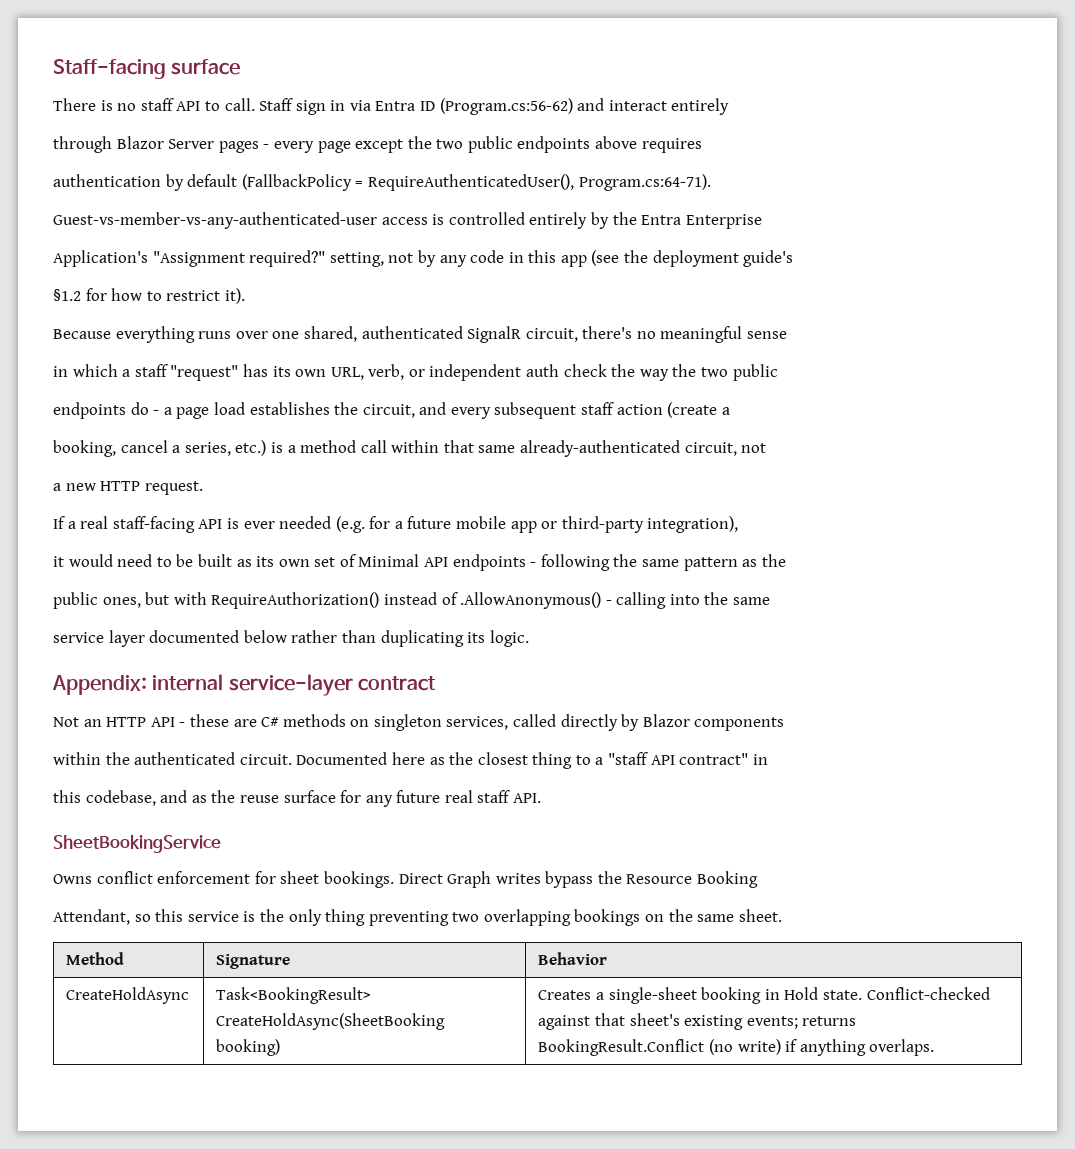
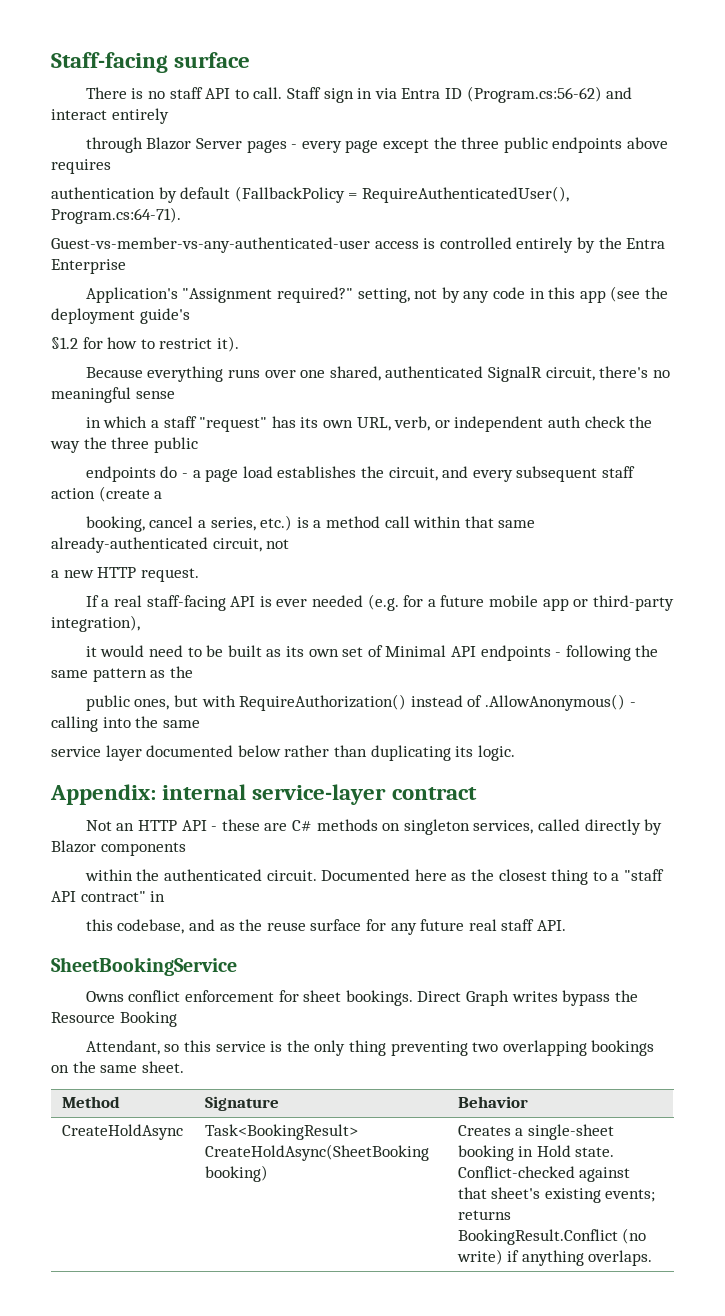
[436,139,464,149] two -> [461,137,500,149] three
[701,367,729,377] two -> [111,437,150,449] three

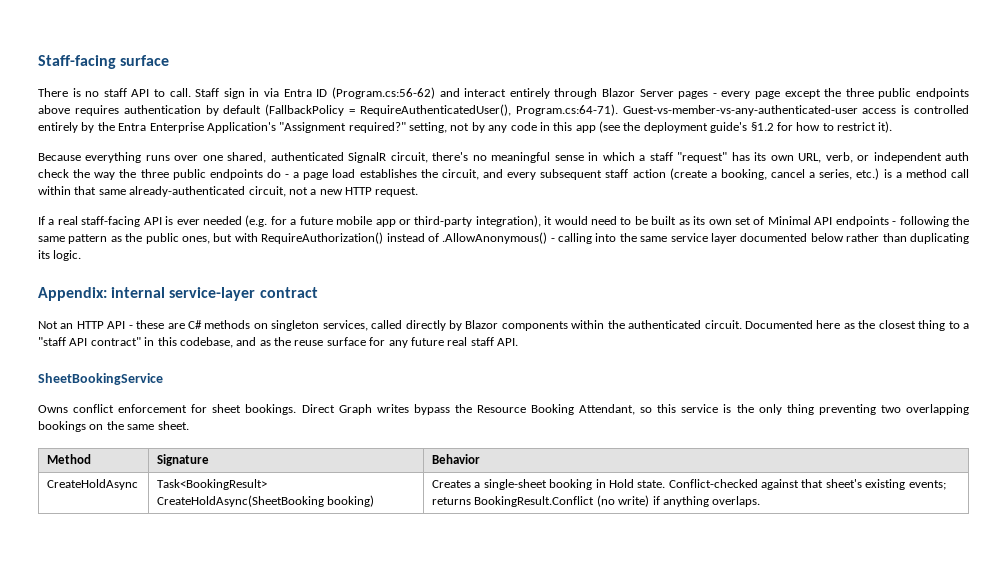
(169, 116) // -> (550, 93) none
(111, 166) // -> (119, 110) none
(181, 215) // -> (618, 110) none
(126, 266) // -> (204, 127) none
(190, 316) // -> (748, 127) none
(175, 395) // -> (584, 158) none
(198, 445) // -> (206, 174) none
(163, 495) // -> (717, 175) none
(290, 544) // -> (308, 191) none
(140, 623) // -> (541, 221) none
(193, 672) // -> (143, 237) none
(200, 724) // -> (668, 239) none
(186, 849) // -> (568, 326) none
(166, 896) // -> (155, 341) none
(177, 1019) // -> (575, 409) none

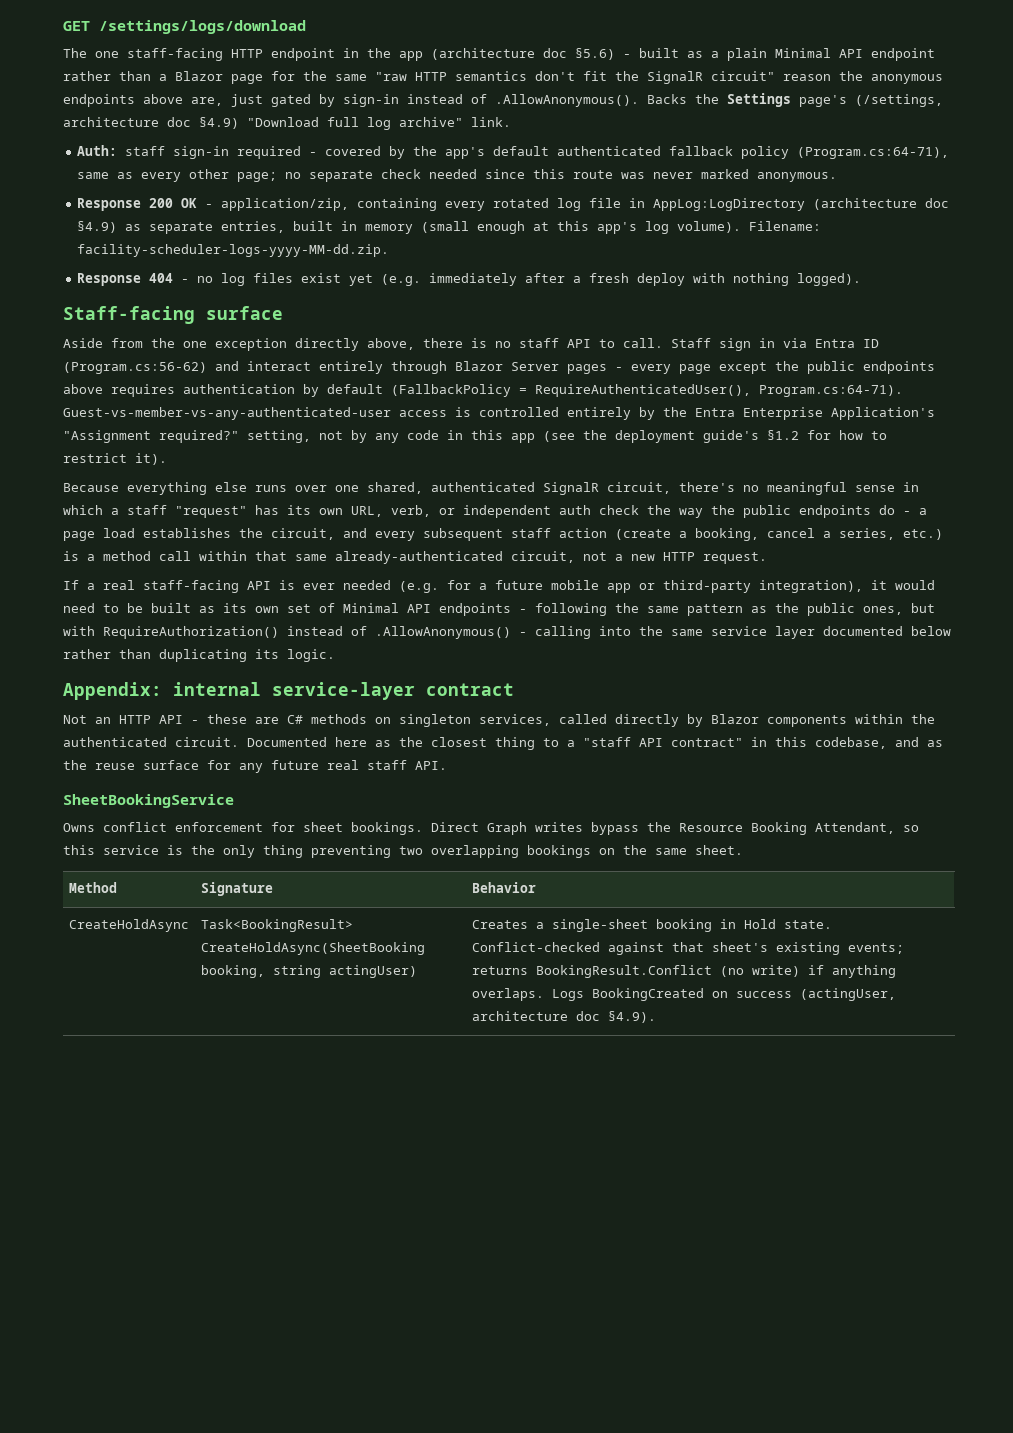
[38,55,170,69] [38,88,68,97] Staff-facing surface // There -> [63,20,306,34] [63,48,935,61] [63,71,943,84] [63,93,943,107] [63,117,511,130] [77,145,950,159] [77,169,838,182] [77,198,950,211] [77,221,822,234] [77,244,390,257] [77,273,862,286] [63,306,283,324] [63,338,463,351] GET /settings/logs/download // The one staff-facing HTTP endpoint in the app (architecture doc §5.6) - built as a plain Minimal API endpoint rather than a Blazor page for the same "raw HTTP semantics don't fit the SignalR circuit" reason the anonymous endpoints above are, just gated by sign-in instead of .AllowAnonymous(). Backs the Settings page's (/settings, architecture doc §4.9) "Download full log archive" link. // Auth: staff sign-in required - covered by the app's default authenticated fallback policy (Program.cs:64-71), same as every other page; no separate check needed since this route was never marked anonymous. // Response 200 OK - application/zip, containing every rotated log file in AppLog:LogDirectory (architecture doc §4.9) as separate entries, built in memory (small enough at this app's log volume). Filename: facility-scheduler-logs-yyyy-MM-dd.zip. // Response 404 - no log files exist yet (e.g. immediately after a fresh deploy with nothing logged). // Staff-facing surface // Aside from the one exception directly above, there
[845,88,874,97] three -> (799, 366) none
(142, 157) none -> [215,482,247,492] else
[140,169,169,178] three -> (735, 510) none
[327,495,375,507] booking) -> [200,965,417,978] booking, string actingUser)
(761, 501) none -> [551,988,896,1001] [471,1011,656,1023] Logs BookingCreated on success (actingUser, architecture doc §4.9).

